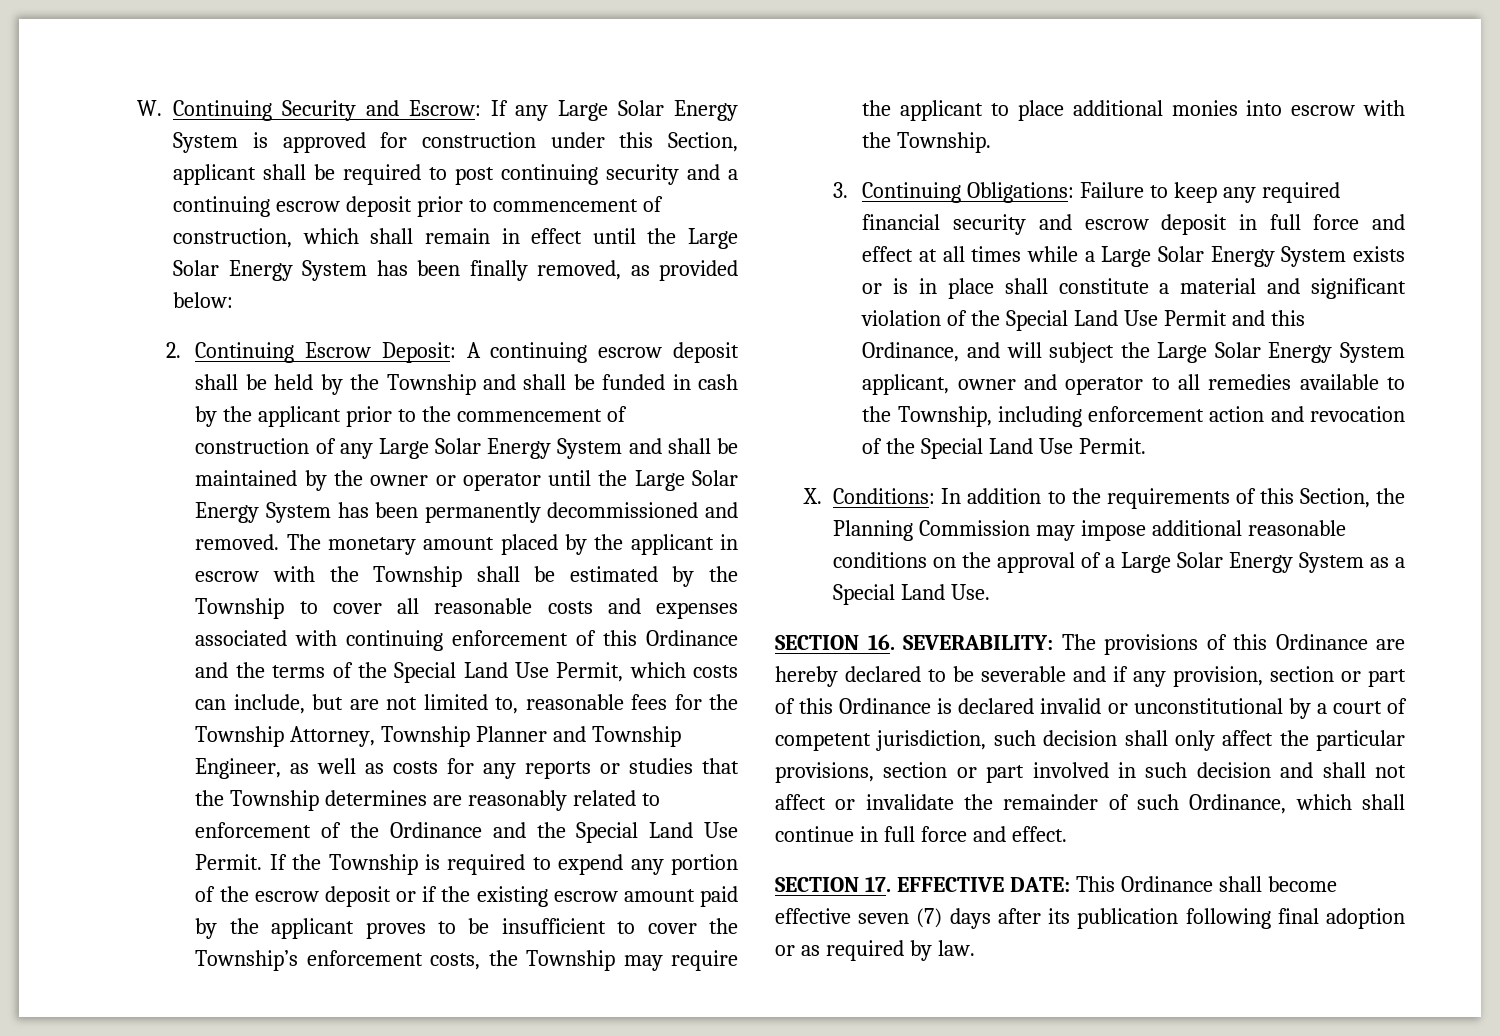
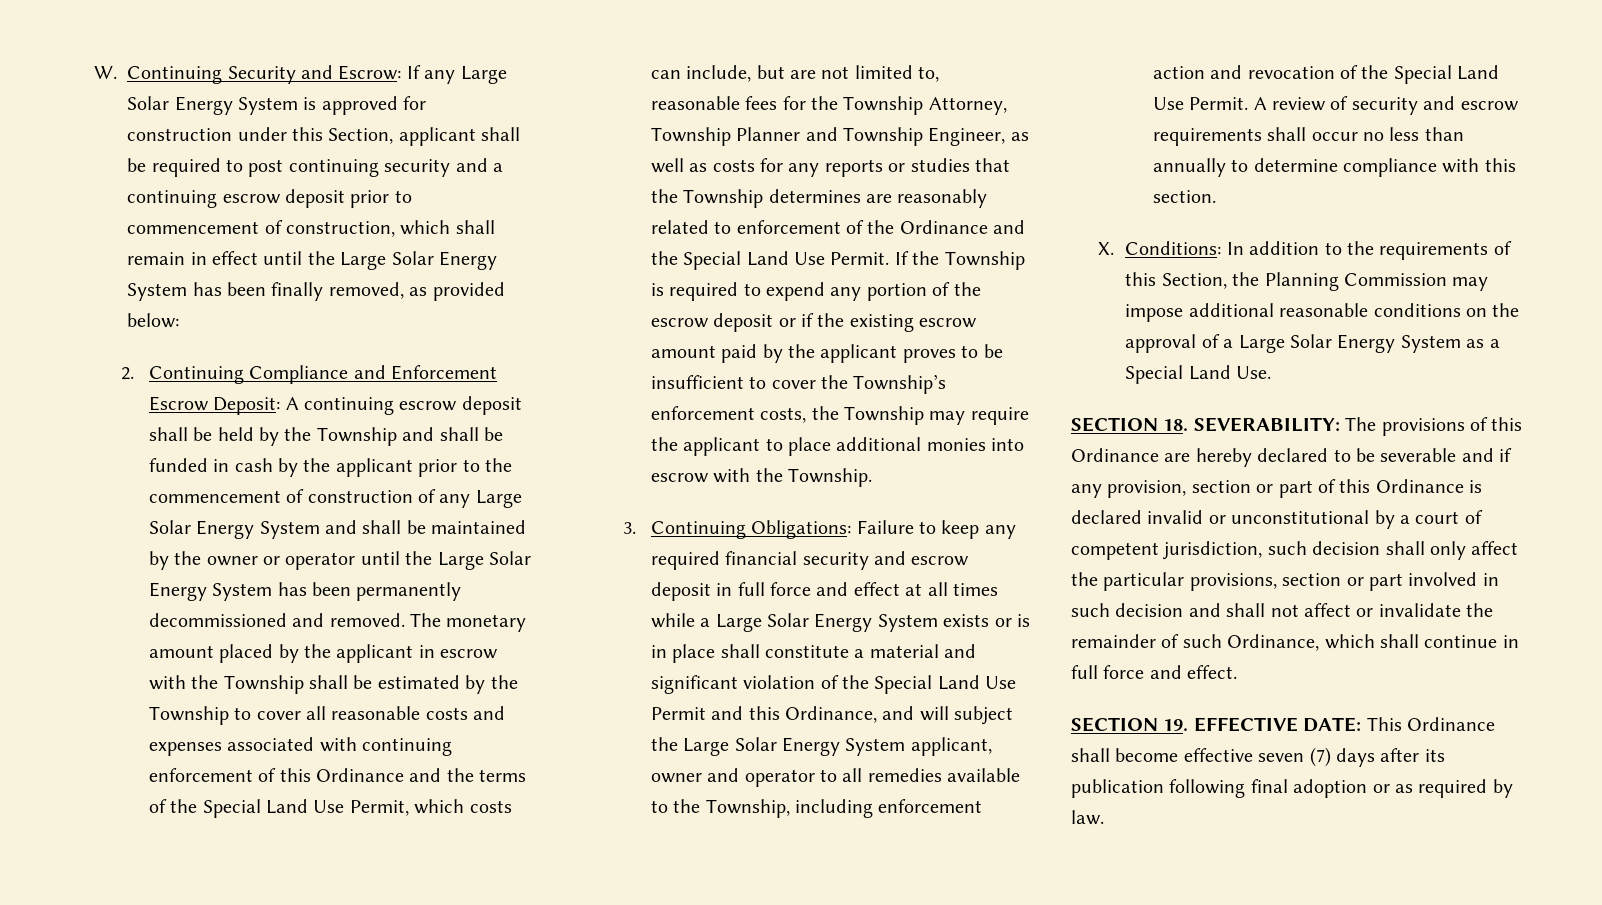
(295, 352) none -> [249,365,497,384] Compliance and Enforcement
(1147, 446) none -> [1253,96,1519,115] [1152,127,1464,146] [1152,158,1516,177] [1152,190,1216,203] A review of security and escrow requirements shall occur no less than annually to determine compliance with this section.
[867,634,895,650] 16. -> [1163,419,1189,431] 18.
[864,876,891,892] 17. -> [1163,719,1189,731] 19.

